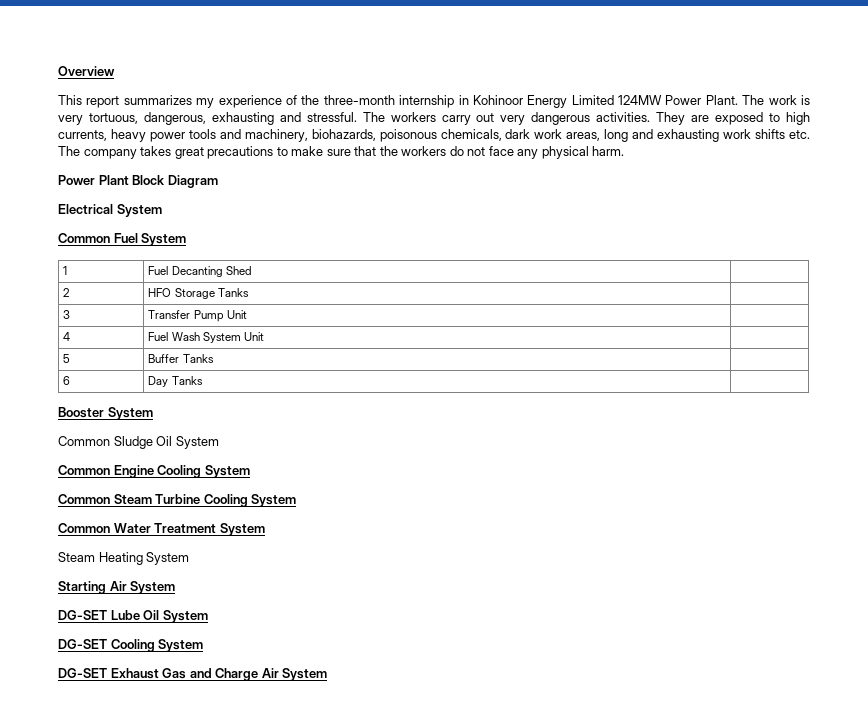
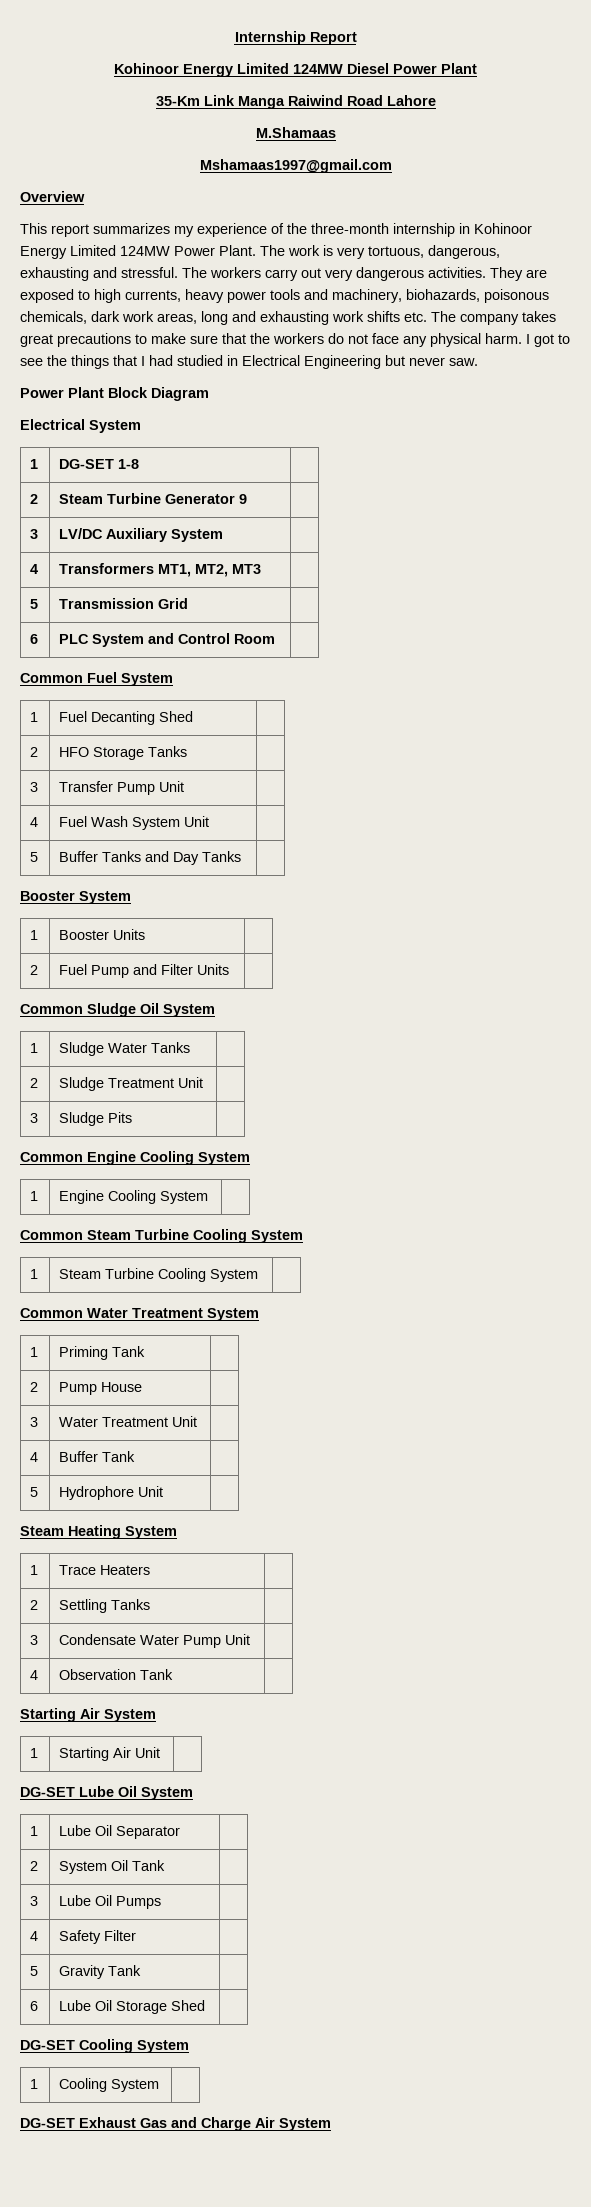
(58, 71) none -> [234,31,357,45] [114,63,477,77] [155,95,436,109] [255,127,336,138] [199,159,392,173] Internship Report // Kohinoor Energy Limited 124MW Diesel Power Plant // 35-Km Link Manga Raiwind Road Lahore // M.Shamaas // Mshamaas1997@gmail.com //
(625, 151) none -> [526,334,570,347] [20,355,478,369] I got to see the things that I had studied in Electrical Engineering but never saw.
(162, 210) none -> [30,459,39,469] [59,459,140,469] [30,494,39,504] [59,493,248,504] [30,529,39,539] [59,528,224,542] [30,564,39,574] [59,563,262,577] [30,599,39,609] [59,598,189,609] [30,634,39,644] [59,633,276,647] // 1 | DG-SET 1-8 | // 2 | Steam Turbine Generator 9 | // 3 | LV/DC Auxiliary System | // 4 | Transformers MT1, MT2, MT3 | // 5 | Transmission Grid | // 6 | PLC System and Control Room |
[63,376,71,385] | // 6 | -> [145,851,170,862] and
[58,436,219,449] // Common Sludge Oil System -> [30,930,39,940] [59,929,146,940] [30,965,39,975] [59,964,230,978] [20,1003,215,1017] [30,1043,39,1053] [59,1042,191,1056] [30,1078,39,1088] [59,1077,204,1091] [30,1113,39,1123] [59,1112,133,1126] // 1 | Booster Units | // 2 | Fuel Pump and Filter Units | // Common Sludge Oil System // 1 | Sludge Water Tanks | // 2 | Sludge Treatment Unit | // 3 | Sludge Pits |
(250, 471) none -> [30,1191,39,1201] [59,1190,209,1204] // 1 | Engine Cooling System |
(297, 500) none -> [30,1269,39,1279] [59,1268,259,1282] // 1 | Steam Turbine Cooling System |
[58,552,190,565] // Steam Heating System -> [30,1347,39,1357] [59,1346,146,1360] [30,1382,39,1392] [59,1382,143,1395] [30,1417,39,1427] [59,1416,198,1427] [30,1452,39,1462] [59,1451,136,1462] [30,1487,39,1497] [59,1486,164,1500] [20,1525,177,1539] [30,1565,39,1575] [59,1565,151,1575] [30,1600,39,1610] [59,1599,151,1613] [30,1635,39,1645] [59,1634,251,1648] [30,1670,39,1680] [59,1669,174,1680] // 1 | Priming Tank | // 2 | Pump House | // 3 | Water Treatment Unit | // 4 | Buffer Tank | // 5 | Hydrophore Unit | // Steam Heating System // 1 | Trace Heaters | // 2 | Settling Tanks | // 3 | Condensate Water Pump Unit | // 4 | Observation Tank |
(176, 587) none -> [30,1748,39,1758] [59,1747,161,1761] // 1 | Starting Air Unit |
(208, 616) none -> [30,1826,39,1836] [59,1825,181,1839] [30,1861,39,1871] [59,1860,166,1874] [30,1896,39,1906] [59,1895,162,1909] [30,1931,39,1941] [59,1930,137,1944] [30,1966,39,1976] [59,1965,142,1979] [30,2001,39,2011] [59,2000,206,2014] // 1 | Lube Oil Separator | // 2 | System Oil Tank | // 3 | Lube Oil Pumps | // 4 | Safety Filter | // 5 | Gravity Tank | // 6 | Lube Oil Storage Shed |
(204, 645) none -> [30,2079,39,2089] [59,2078,160,2092] // 1 | Cooling System |

